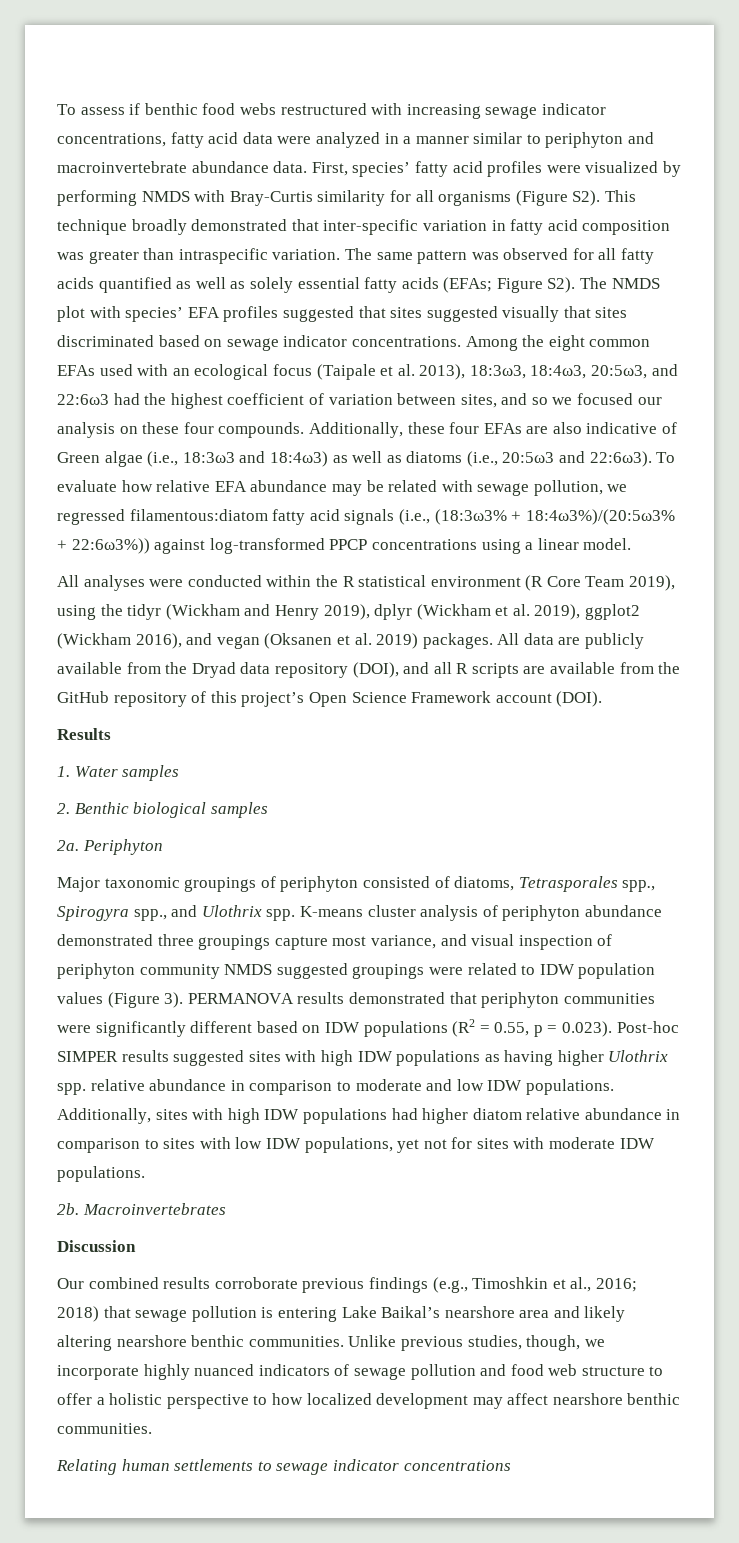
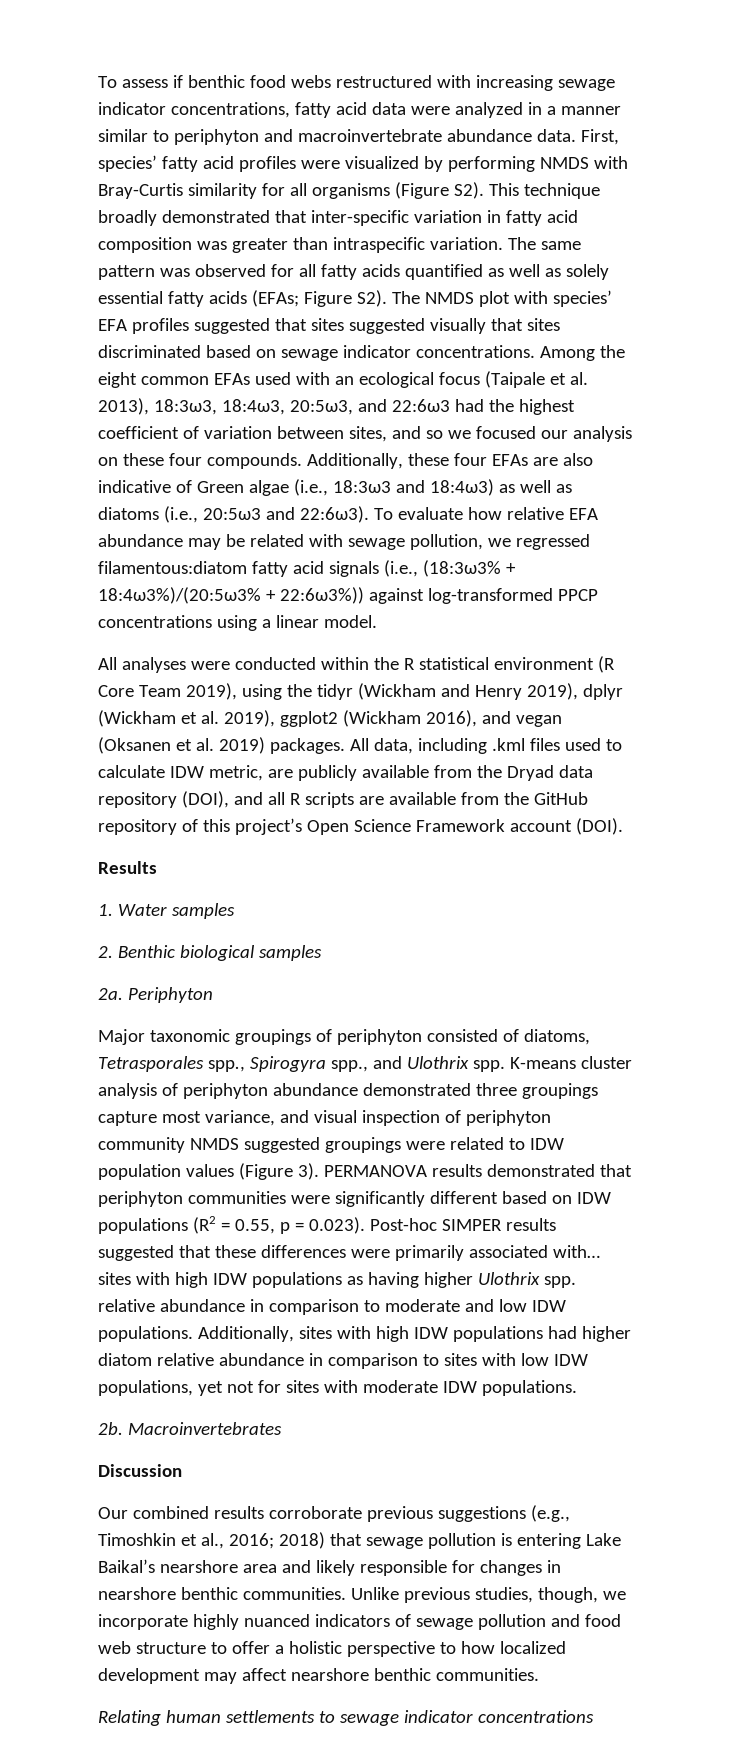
[523,633,554,645] data -> [373,738,622,754] [98,765,263,781] data, including .kml files used to calculate IDW metric,
(245, 1058) none -> [178,1245,600,1261] that these differences were primarily associated with…
[368,1277,428,1293] findings -> [437,1506,526,1522] suggestions
[57,1335,112,1351] altering -> [359,1560,561,1576] responsible for changes in

